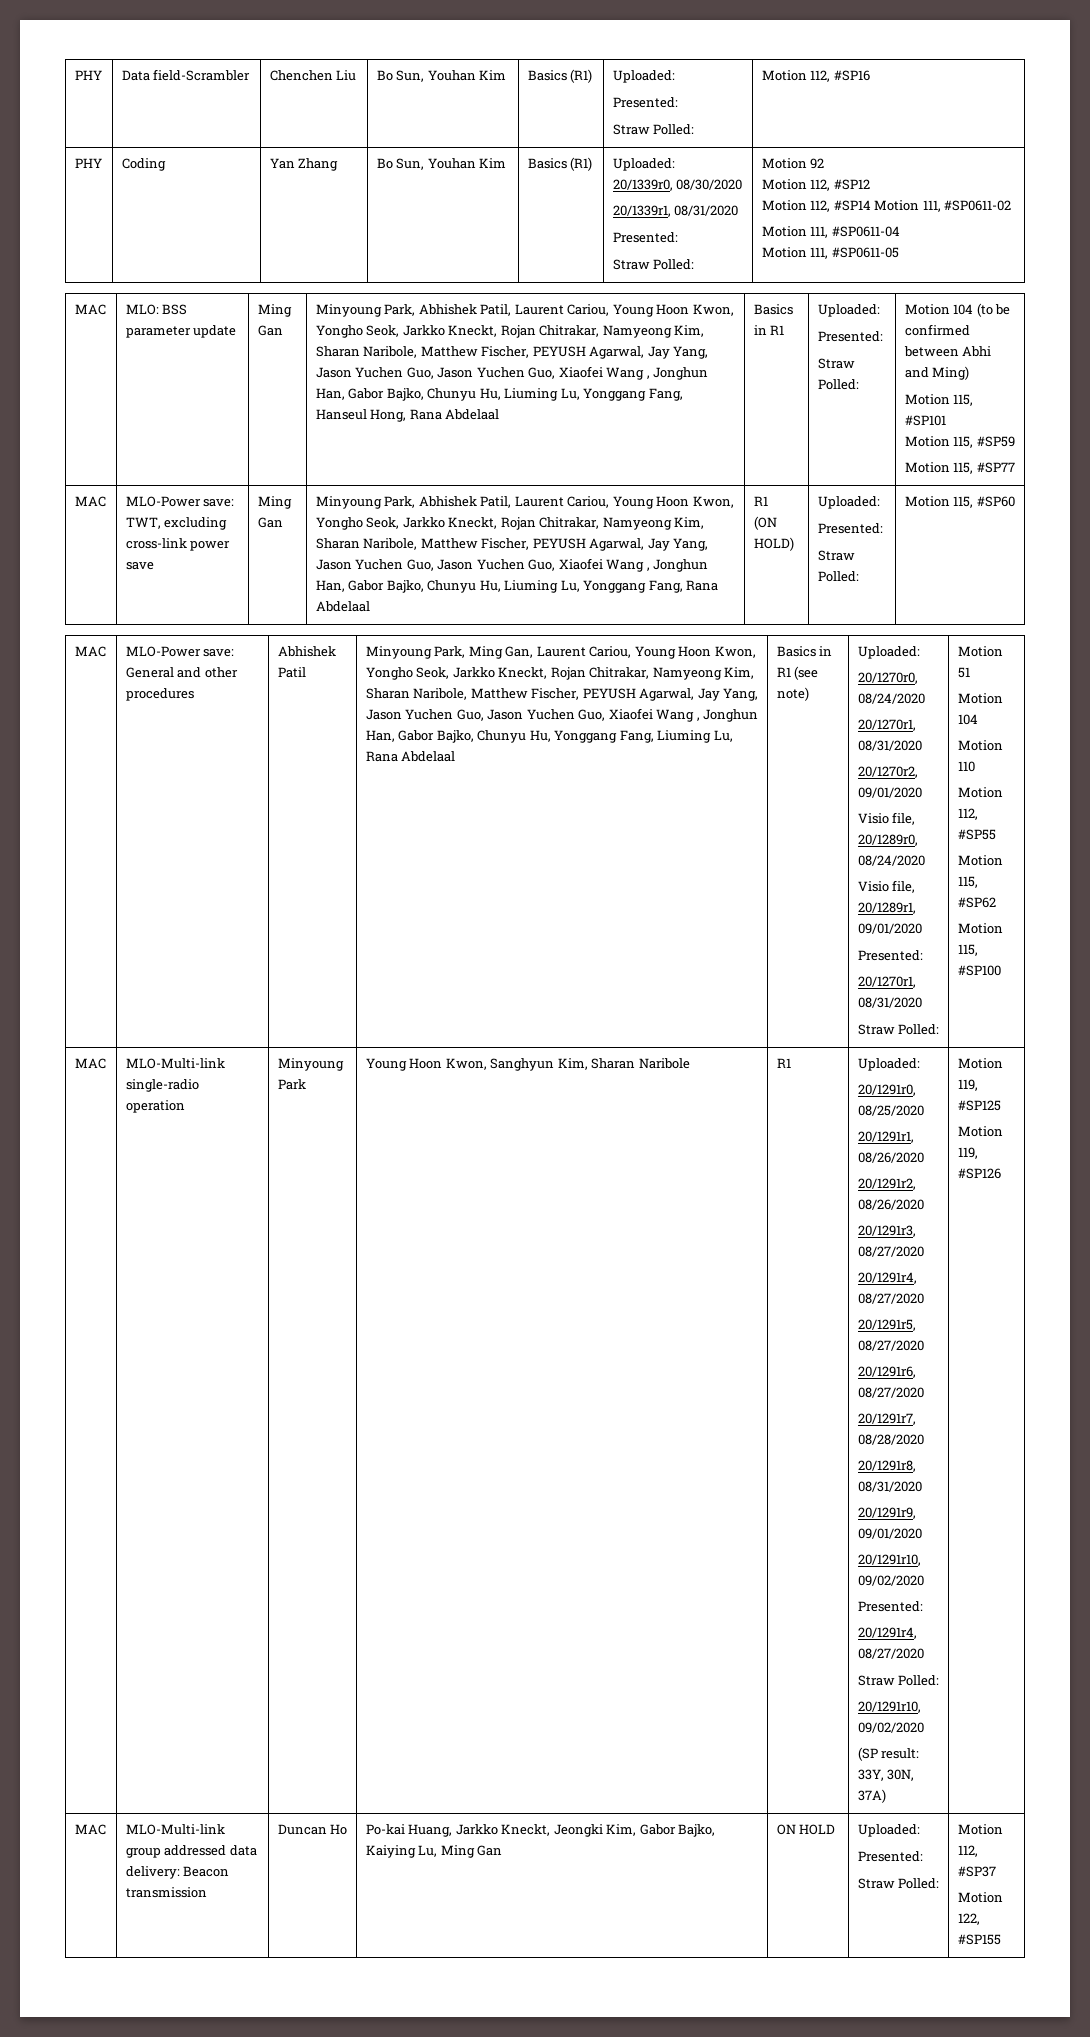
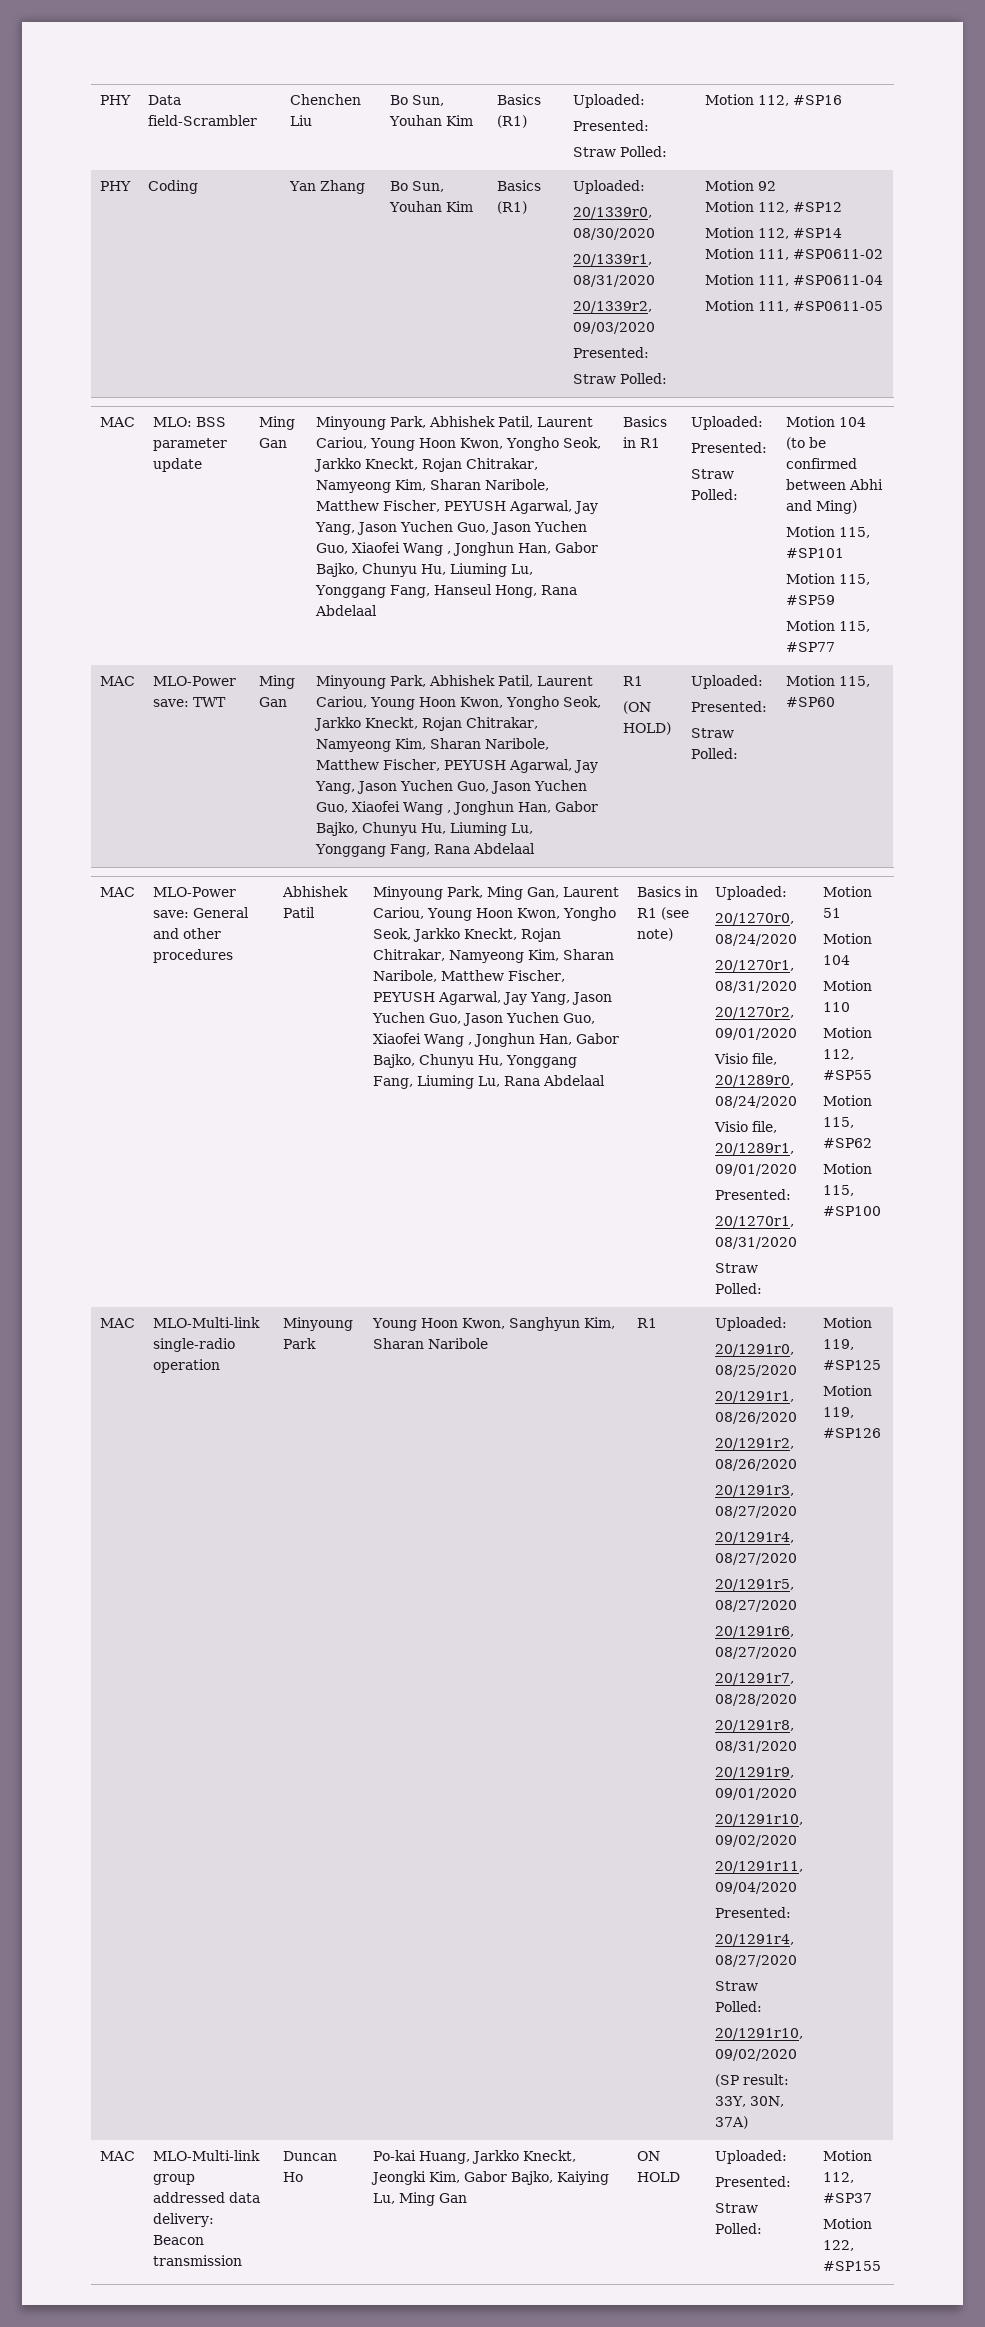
(739, 210) none -> [572,301,652,313] [572,322,655,334] // 20/1339r2, 09/03/2020
[125,517,228,530] [125,538,231,551] [125,562,154,570] TWT, excluding cross-link power save -> [192,697,226,707] TWT
(924, 1580) none -> [714,1861,803,1873] [714,1882,797,1894] // 20/1291r11, 09/04/2020

